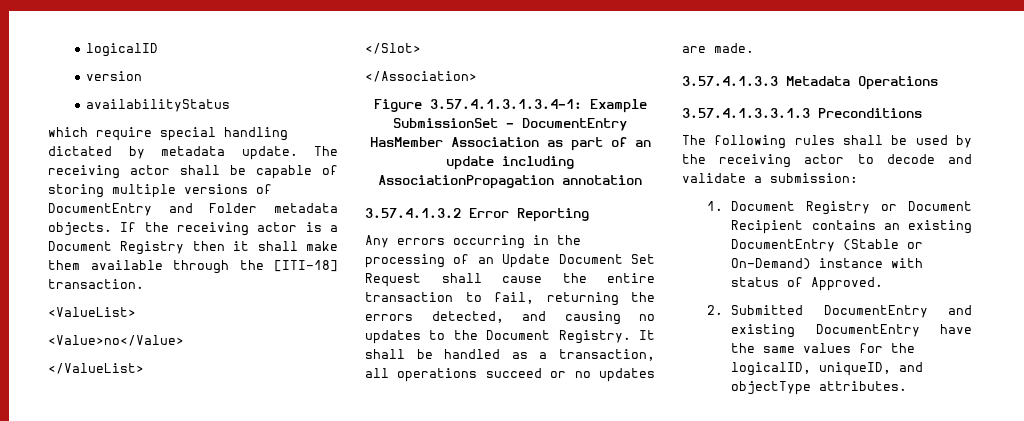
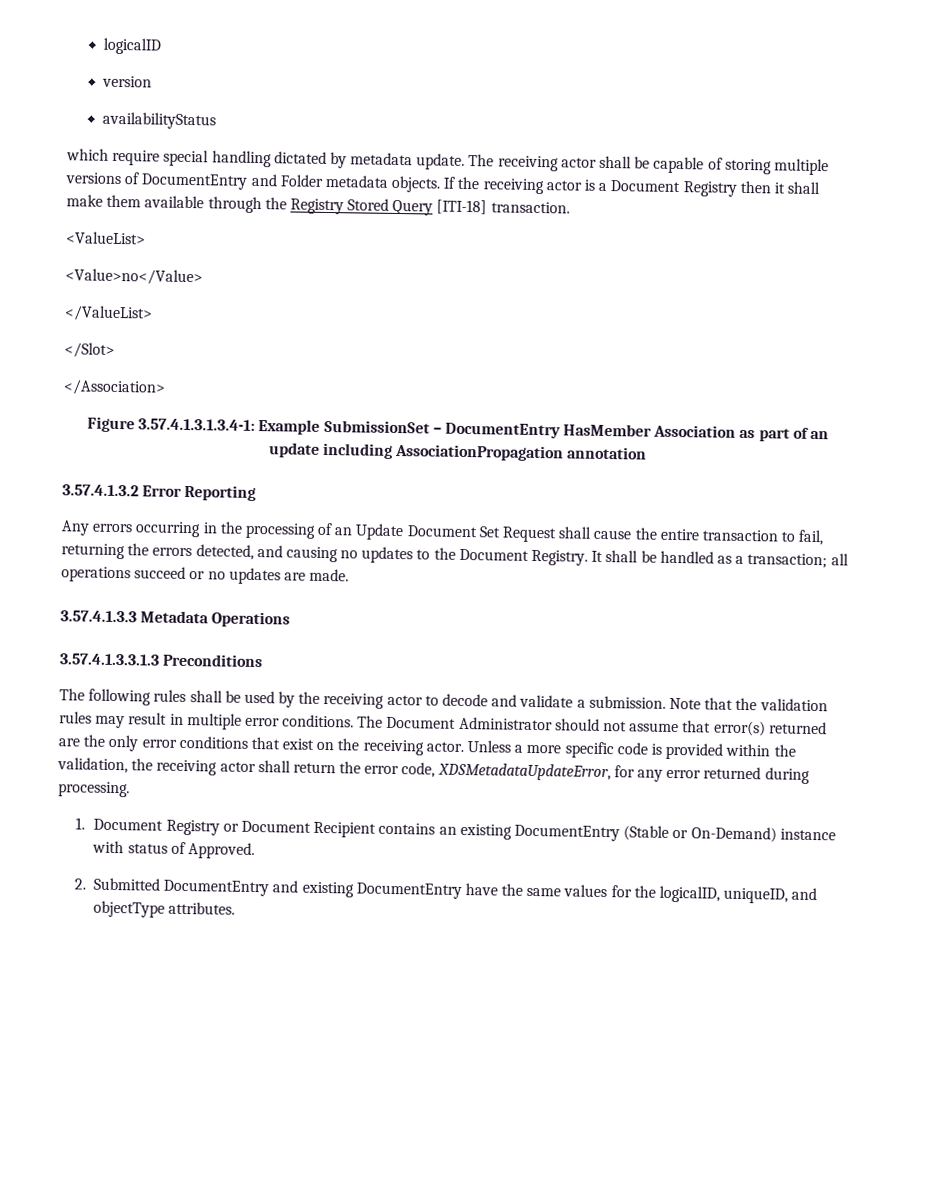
(264, 265) none -> [289,198,434,216] Registry Stored Query
[559,349,655,361] transaction, -> [747,553,828,569] transaction;
[770,173,858,183] submission: -> [588,695,828,712] [59,711,827,737] [58,734,796,760] [57,757,810,784] [58,781,130,798] submission. Note that the validation rules may result in multiple error conditions. The Document Administrator should not assume that error(s) returned are the only error conditions that exist on the receiving actor. Unless a more specific code is provided within the validation, the receiving actor shall return the error code, XDSMetadataUpdateError, for any error returned during processing.

